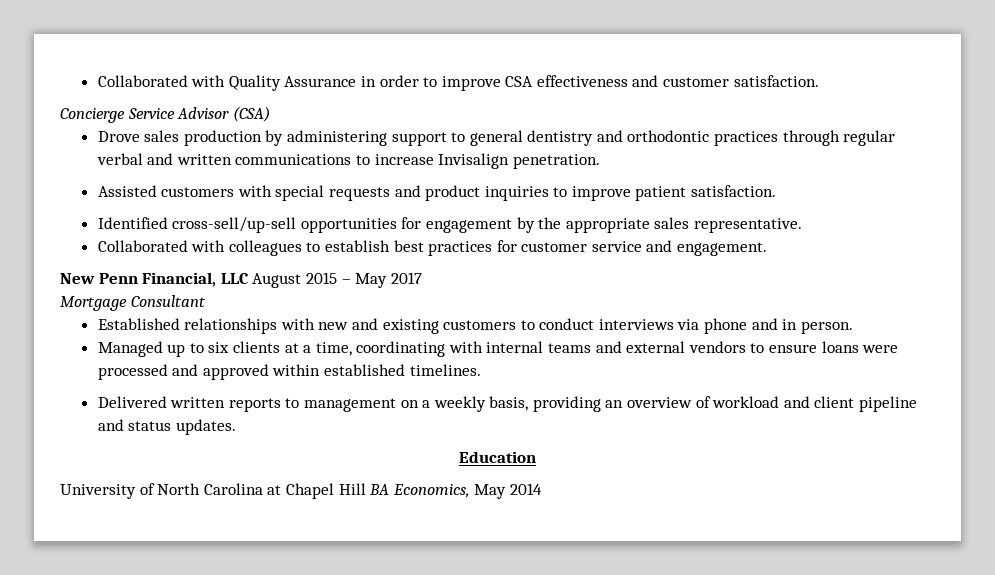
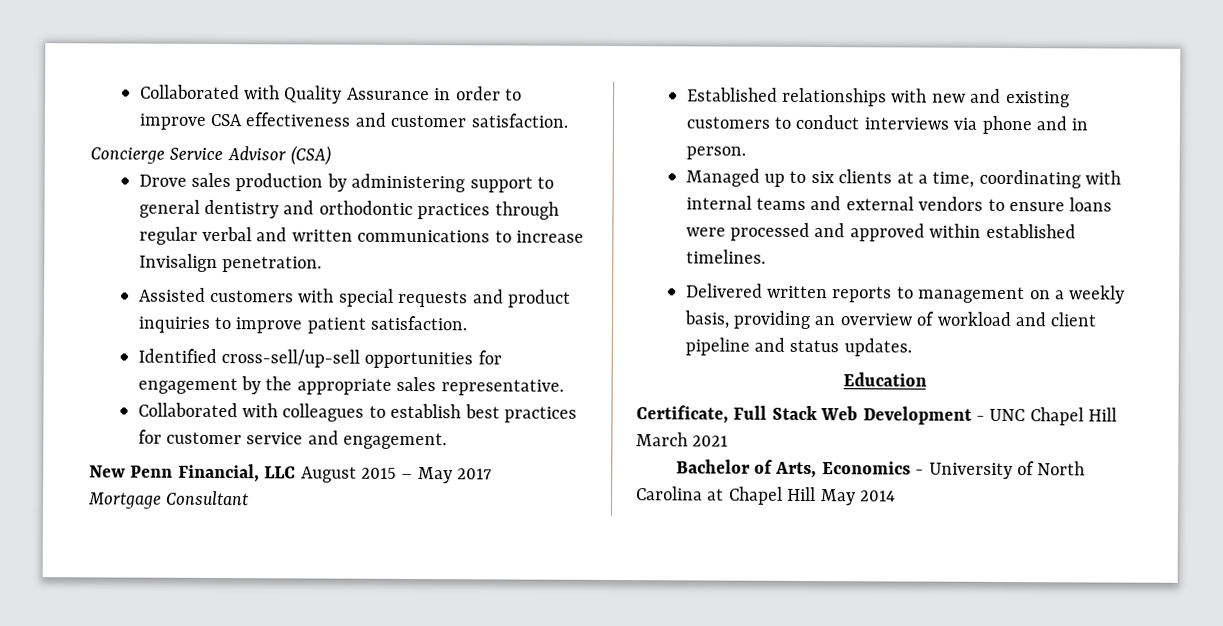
(536, 457) none -> [636,405,1118,426] [636,432,729,447] [675,459,925,479] Certificate, Full Stack Web Development - UNC Chapel Hill March 2021 // Bachelor of Arts, Economics -
[369,484,470,498] BA Economics, -> (817, 494) none

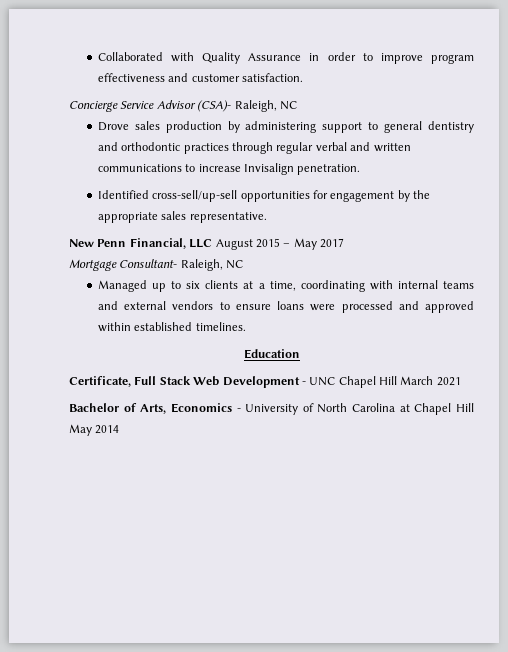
[210,113,244,127] CSA -> [431,54,474,64] program
[290,145,332,166] (CSA) -> [197,100,297,112] (CSA)- Raleigh, NC
[138,287,572,308] [137,315,468,334] // Assisted customers with special requests and product inquiries to improve patient satisfaction. -> (361, 169) none
[137,402,578,423] [137,429,448,450] // Collaborated with colleagues to establish best practices for customer service and engagement. -> (267, 217) none
[166,490,250,506] [686,87,1070,108] [685,114,1089,135] [685,146,746,160] Consultant // Established relationships with new and existing customers to conduct interviews via phone and in person. -> [119,259,244,271] Consultant- Raleigh, NC
[685,283,1126,304] [683,310,1098,330] [684,337,912,357] // Delivered written reports to management on a weekly basis, providing an overview of workload and client pipeline and status updates. -> (246, 326) none

